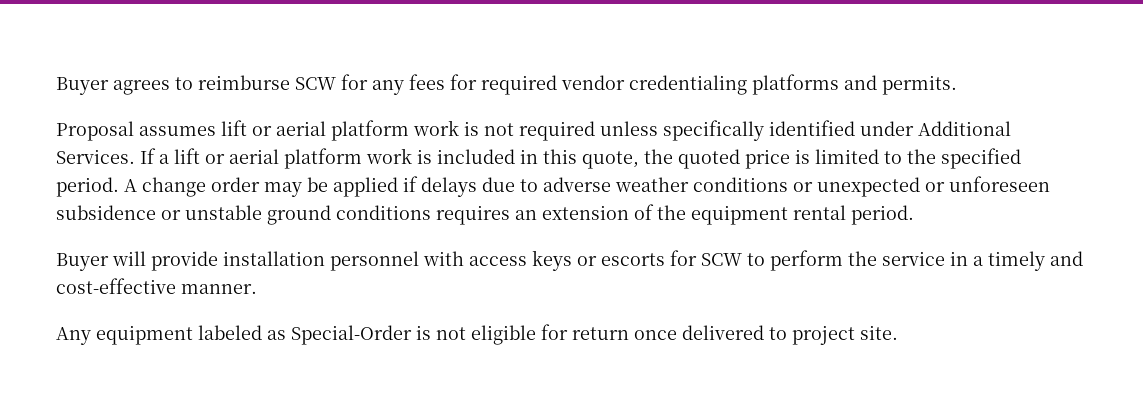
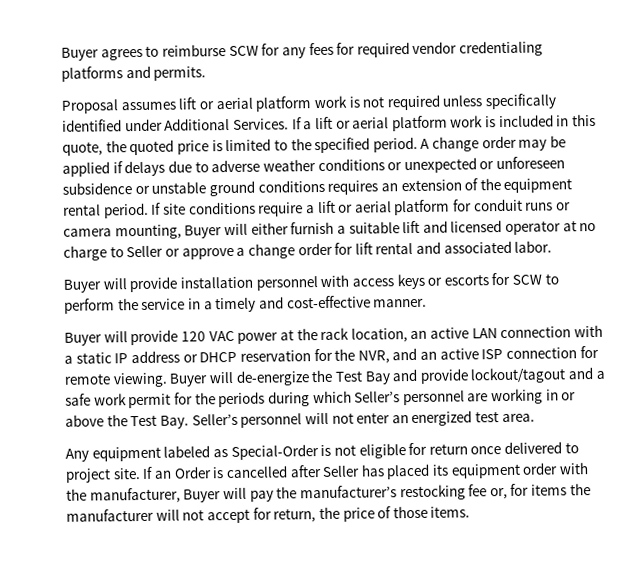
(914, 215) none -> [151,198,572,217] [63,220,597,240] [63,240,553,261] If site conditions require a lift or aerial platform for conduit runs or camera mounting, Buyer will either furnish a suitable lift and licensed operator at no charge to Seller or approve a change order for lift rental and associated labor.
(257, 289) none -> [64,324,604,346] [64,345,599,364] [64,367,605,388] [65,388,577,409] [65,410,535,429] // Buyer will provide 120 VAC power at the rack location, an active LAN connection with a static IP address or DHCP reservation for the NVR, and an active ISP connection for remote viewing. Buyer will de-energize the Test Bay and provide lockout/tagout and a safe work permit for the periods during which Seller’s personnel are working in or above the Test Bay. Seller’s personnel will not enter an energized test area.
(898, 332) none -> [142,462,590,480] [66,483,591,504] [66,505,471,524] If an Order is cancelled after Seller has placed its equipment order with the manufacturer, Buyer will pay the manufacturer’s restocking fee or, for items the manufacturer will not accept for return, the price of those items.

